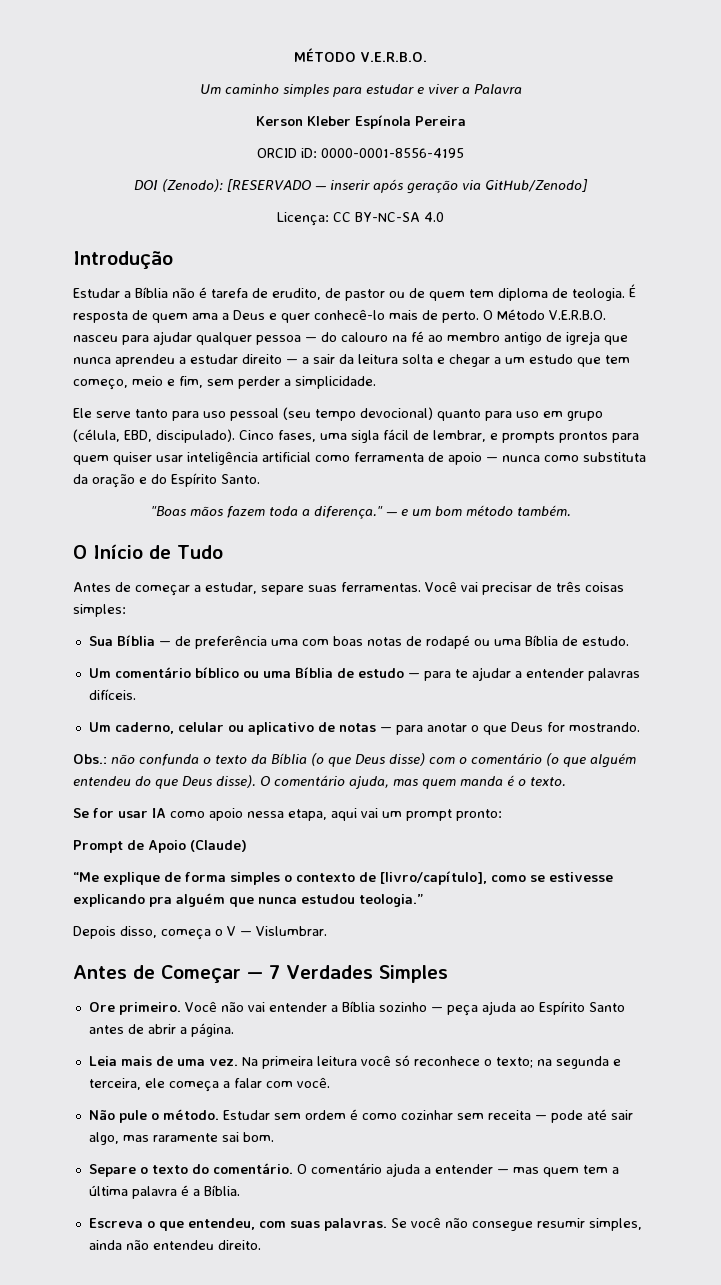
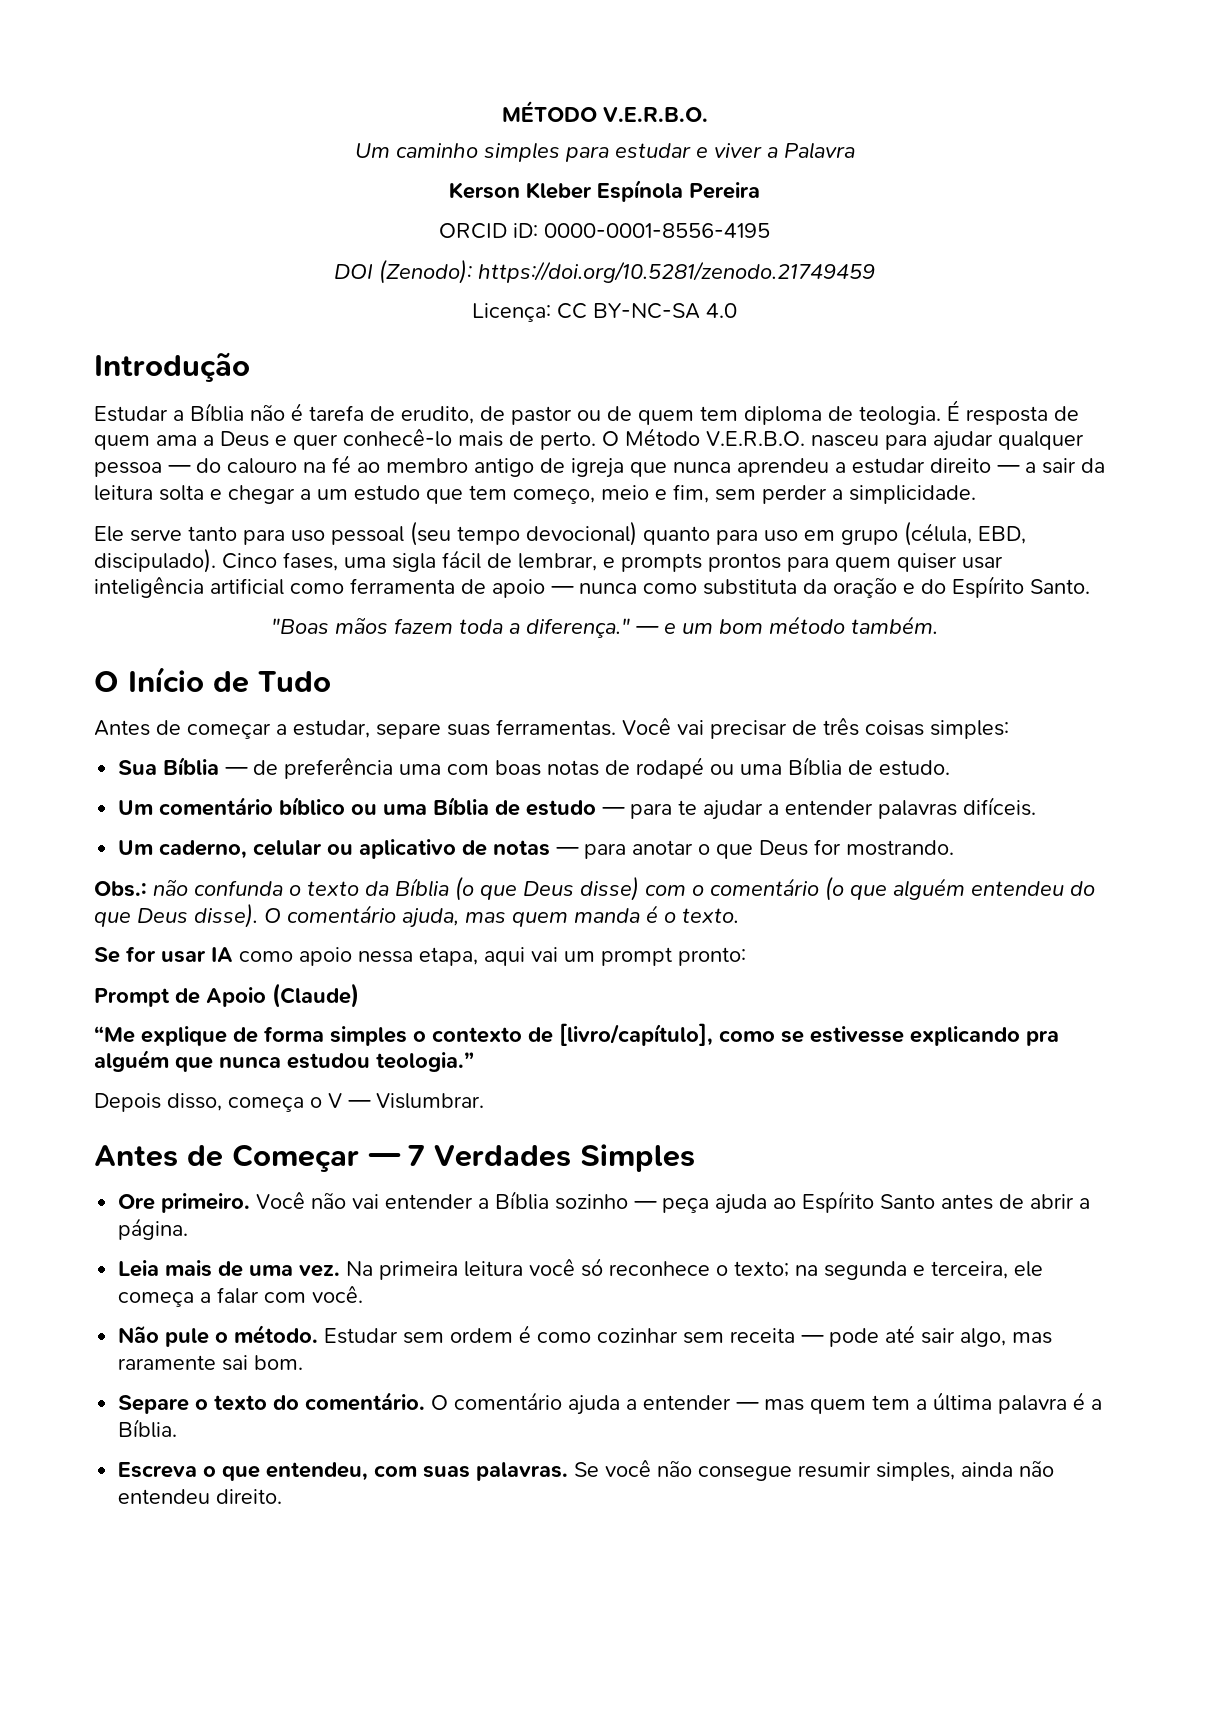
[227,179,588,194] [RESERVADO — inserir após geração via GitHub/Zenodo] -> [478,261,875,283] https://doi.org/10.5281/zenodo.21749459

